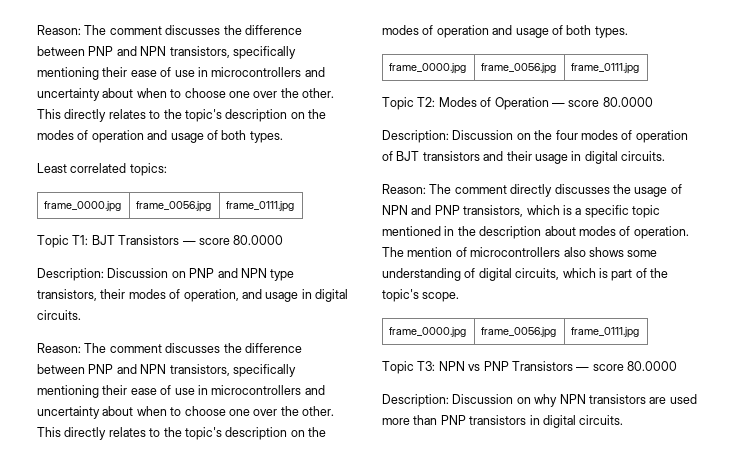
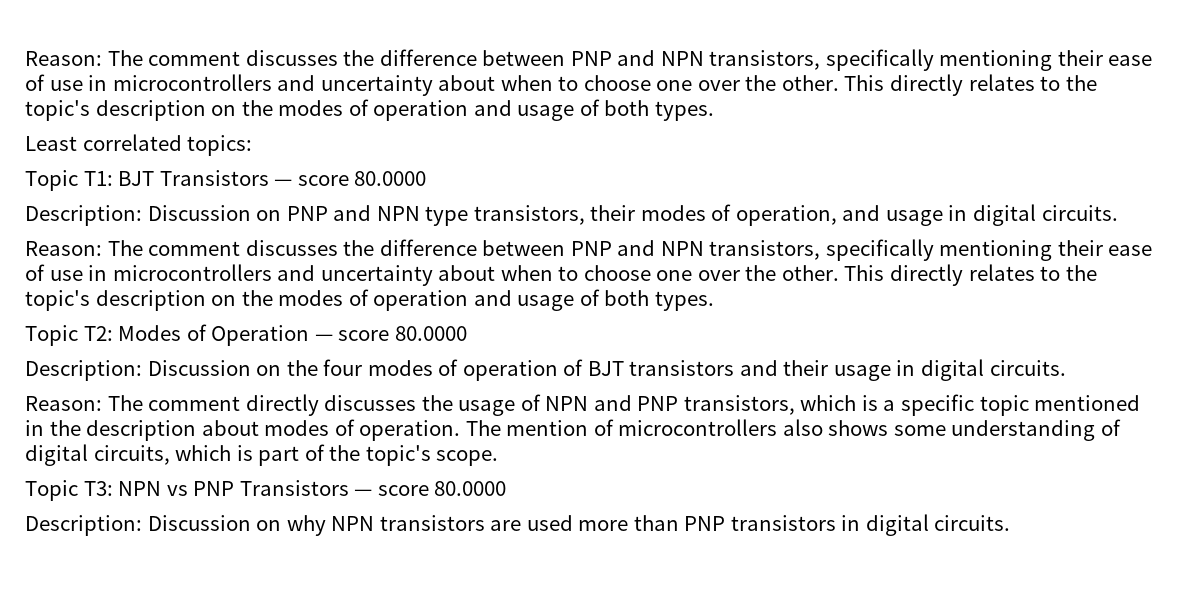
[44,201,122,212] [136,201,212,212] [226,201,295,212] // frame_0000.jpg | frame_0056.jpg | frame_0111.jpg -> (253, 145) none
[389,63,467,74] [481,63,557,74] [571,63,640,74] // frame_0000.jpg | frame_0056.jpg | frame_0111.jpg -> (714, 301) none
[389,327,467,338] [481,327,557,338] [571,327,640,338] // frame_0000.jpg | frame_0056.jpg | frame_0111.jpg -> (499, 458) none

